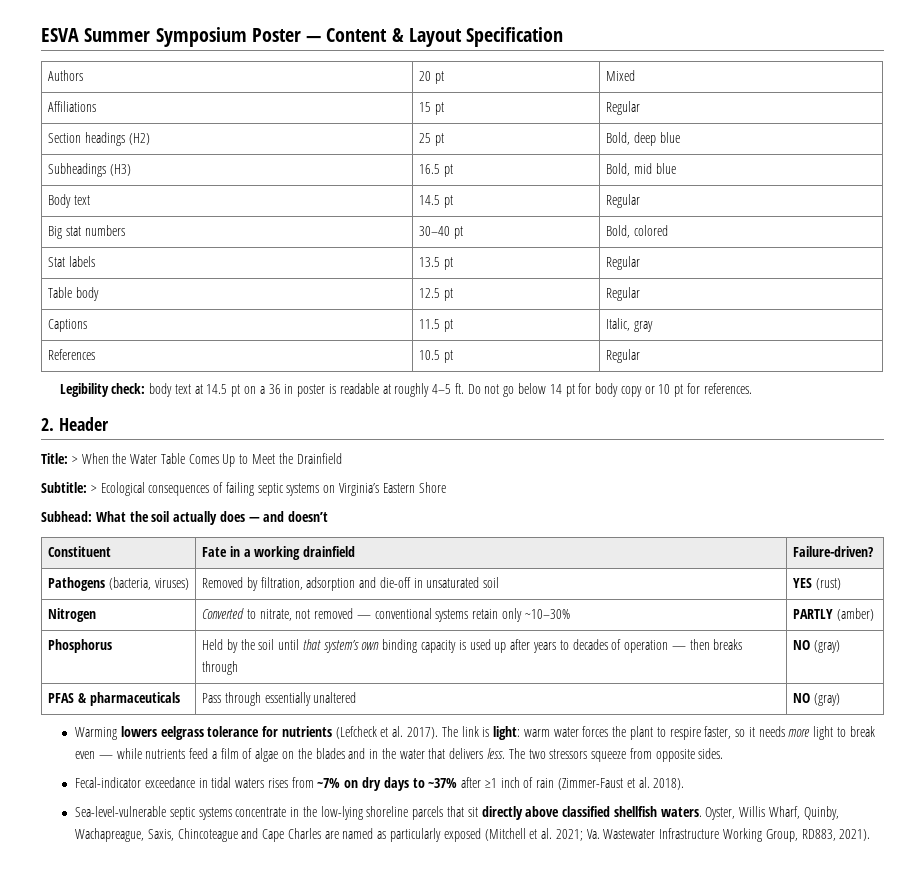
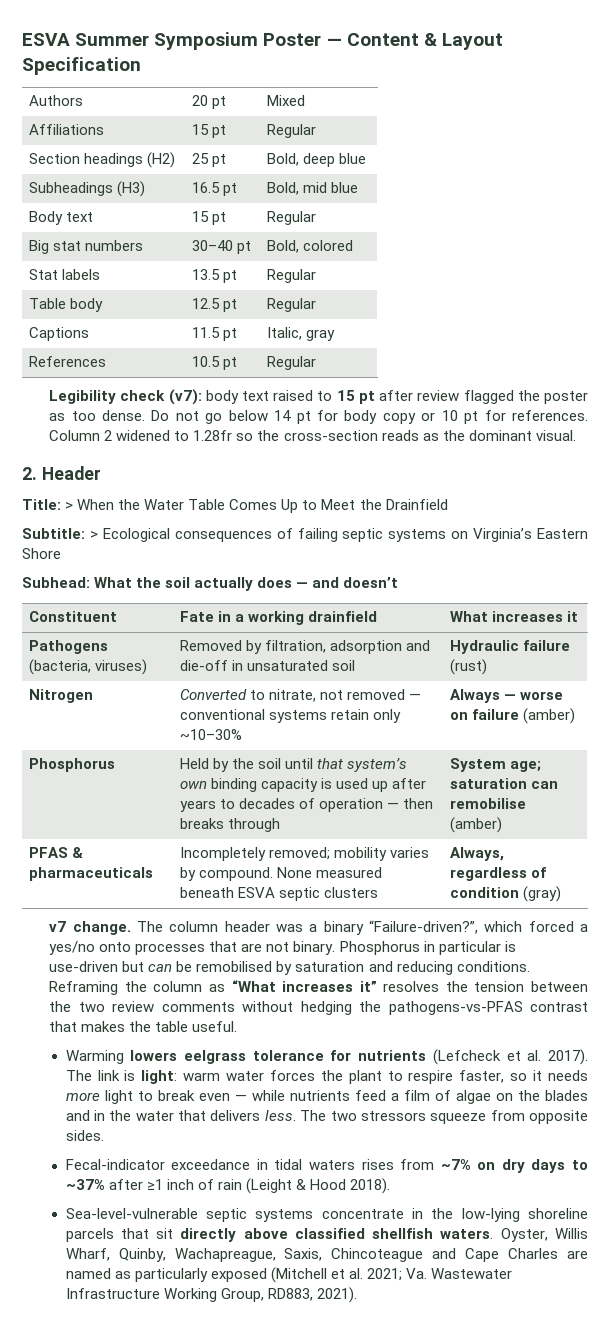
[419,195,441,205] 14.5 -> [191,211,209,222] 15
[111,383,464,397] check: body text at 14.5 pt on a 36 in poster is readable at roughly 4–5 ft. -> [120,389,589,405] [49,410,146,421] check (v7): body text raised to 15 pt after review flagged the poster as too dense.
(752, 388) none -> [49,430,576,441] Column 2 widened to 1.28fr so the cross-section reads as the dominant visual.
[793,546,874,557] Failure-driven? -> [449,611,579,622] What increases it
[793,578,813,588] YES -> [449,640,571,654] Hydraulic failure
[793,609,834,619] PARTLY -> [449,689,564,703] [449,709,520,720] Always — worse on failure
[793,640,840,653] [48,692,180,706] [202,692,357,706] [793,693,840,706] NO (gray) // PFAS & pharmaceuticals | Pass through essentially unaltered | NO (gray) -> [449,758,542,772] [449,778,559,789] [449,798,526,809] [449,817,502,833] [28,847,84,858] [28,867,153,881] [179,847,430,861] [179,867,383,881] [179,887,379,901] [449,847,504,861] [449,867,547,881] [449,886,562,902] [49,920,589,935] [49,941,516,955] [49,961,530,975] [49,980,588,995] [49,1001,589,1015] [49,1021,238,1032] System age; saturation can remobilise (amber) // PFAS & pharmaceuticals | Incompletely removed; mobility varies by compound. None measured beneath ESVA septic clusters | Always, regardless of condition (gray) // v7 change. The column header was a binary “Failure-driven?”, which forced a yes/no onto processes that are not binary. Phosphorus in particular is use-driven but can be remobilised by saturation and reducing conditions. Reframing the column as “What increases it” resolves the tension between the two review comments without hedging the pathogens-vs-PFAS contrast that makes the table useful.
[558,777,650,790] (Zimmer-Faust et al. -> [245,1178,347,1194] (Leight & Hood

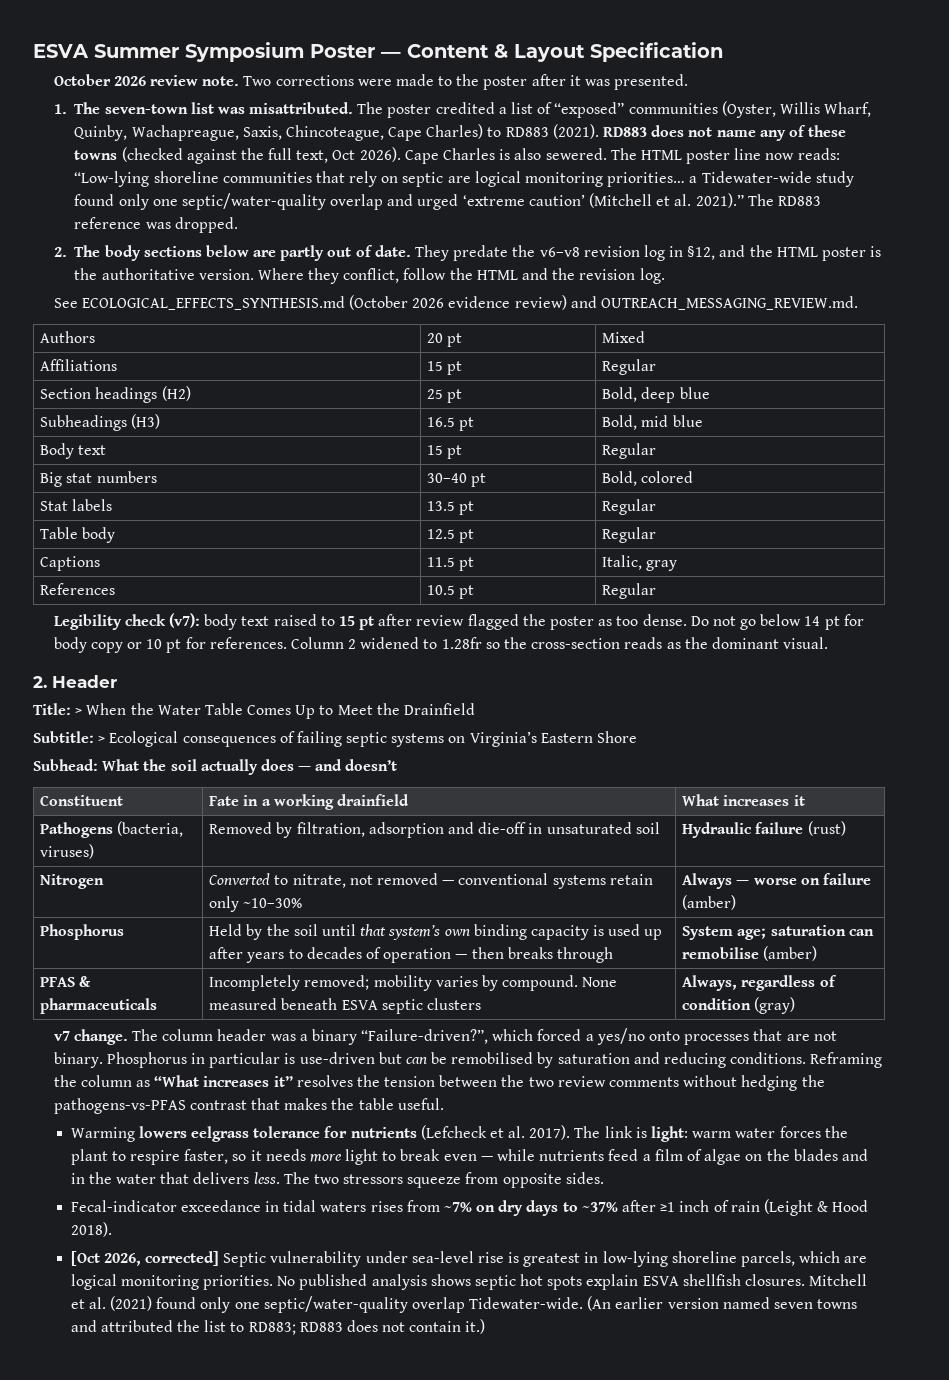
(141, 66) none -> [53,74,689,90] [53,101,872,118] [74,124,847,141] [74,147,840,164] [74,171,854,187] [74,193,821,210] [74,217,238,233] [53,245,882,261] [74,268,665,284] [53,295,858,310] // October 2026 review note. Two corrections were made to the poster after it was presented. // 1. The seven-town list was misattributed. The poster credited a list of “exposed” communities (Oyster, Willis Wharf, Quinby, Wachapreague, Saxis, Chincoteague, Cape Charles) to RD883 (2021). RD883 does not name any of these towns (checked against the full text, Oct 2026). Cape Charles is also sewered. The HTML poster line now reads: “Low-lying shoreline communities that rely on septic are logical monitoring priorities… a Tidewater-wide study found only one septic/water-quality overlap and urged ‘extreme caution’ (Mitchell et al. 2021).” The RD883 reference was dropped. // 2. The body sections below are partly out of date. They predate the v6–v8 revision log in §12, and the HTML poster is the authoritative version. Where they conflict, follow the HTML and the revision log. // See ECOLOGICAL_EFFECTS_SYNTHESIS.md (October 2026 evidence review) and OUTREACH_MESSAGING_REVIEW.md.
[65,1208,589,1222] [65,1228,588,1242] [65,1248,588,1262] [65,1267,513,1283] [65,1287,357,1303] Sea-level-vulnerable septic systems concentrate in the low-lying shoreline parcels that sit directly above classified shellfish waters. Oyster, Willis Wharf, Quinby, Wachapreague, Saxis, Chincoteague and Cape Charles are named as particularly exposed (Mitchell et al. 2021; Va. Wastewater Infrastructure Working Group, RD883, 2021). -> [70,1251,868,1267] [70,1274,868,1290] [70,1296,858,1313] [70,1319,486,1335] [Oct 2026, corrected] Septic vulnerability under sea-level rise is greatest in low-lying shoreline parcels, which are logical monitoring priorities. No published analysis shows septic hot spots explain ESVA shellfish closures. Mitchell et al. (2021) found only one septic/water-quality overlap Tidewater-wide. (An earlier version named seven towns and attributed the list to RD883; RD883 does not contain it.)

